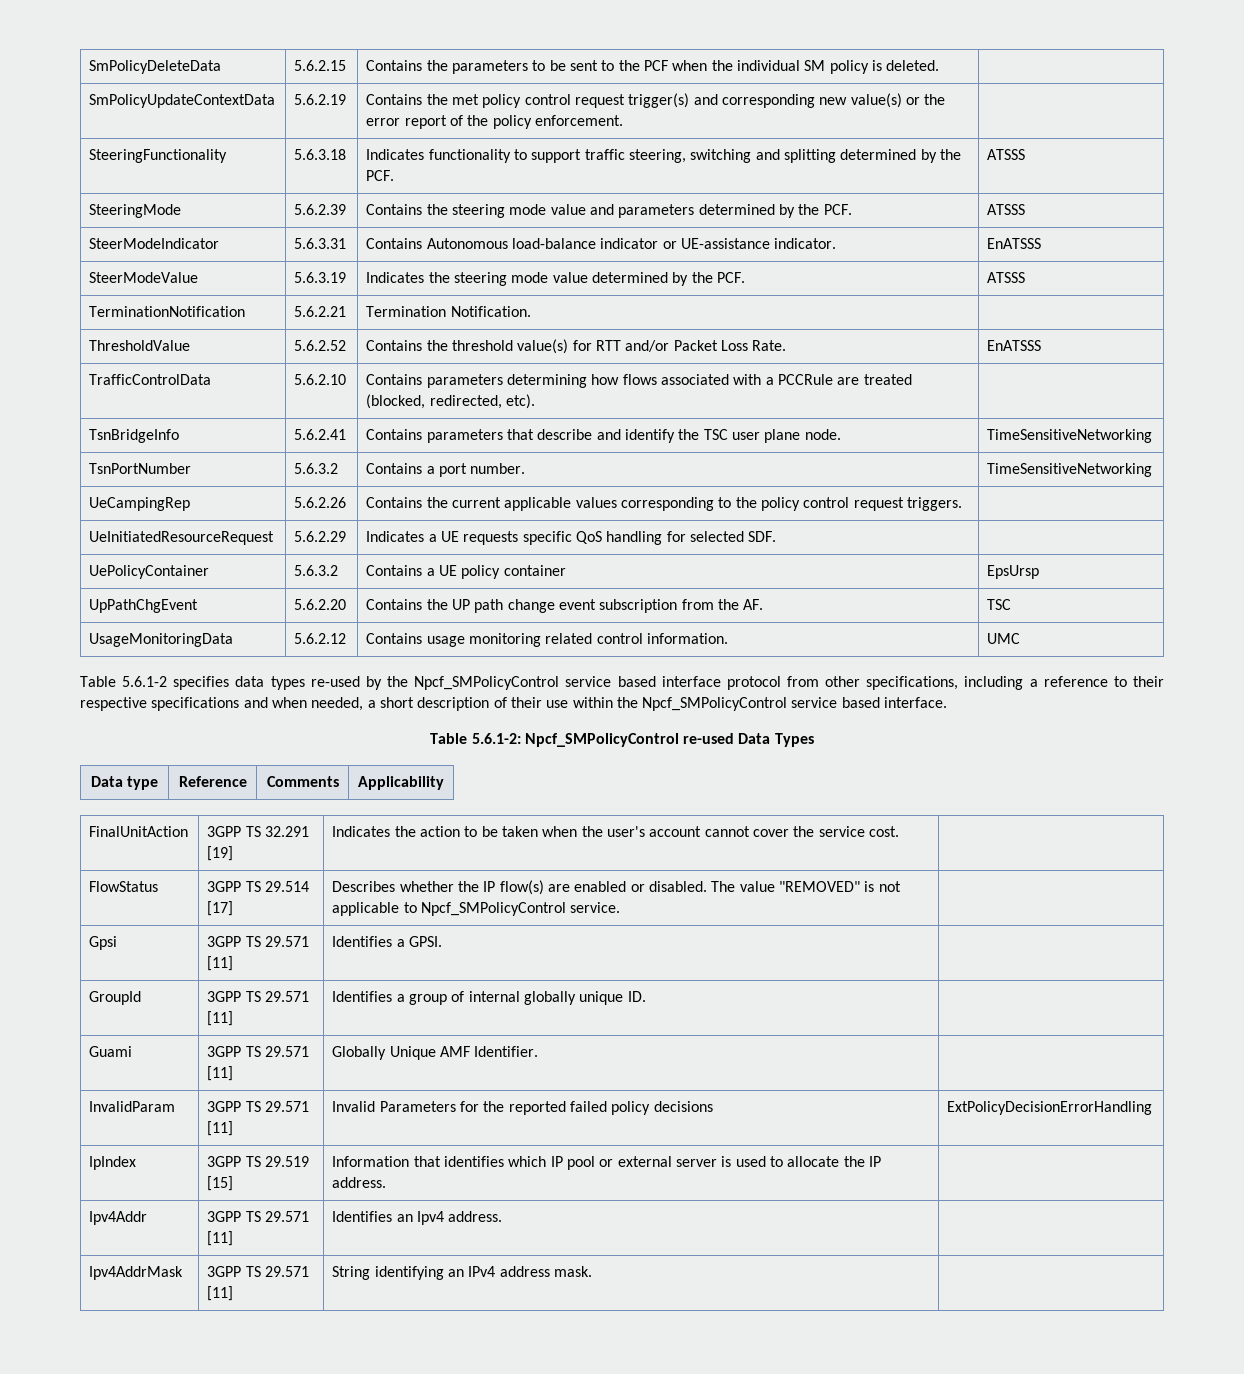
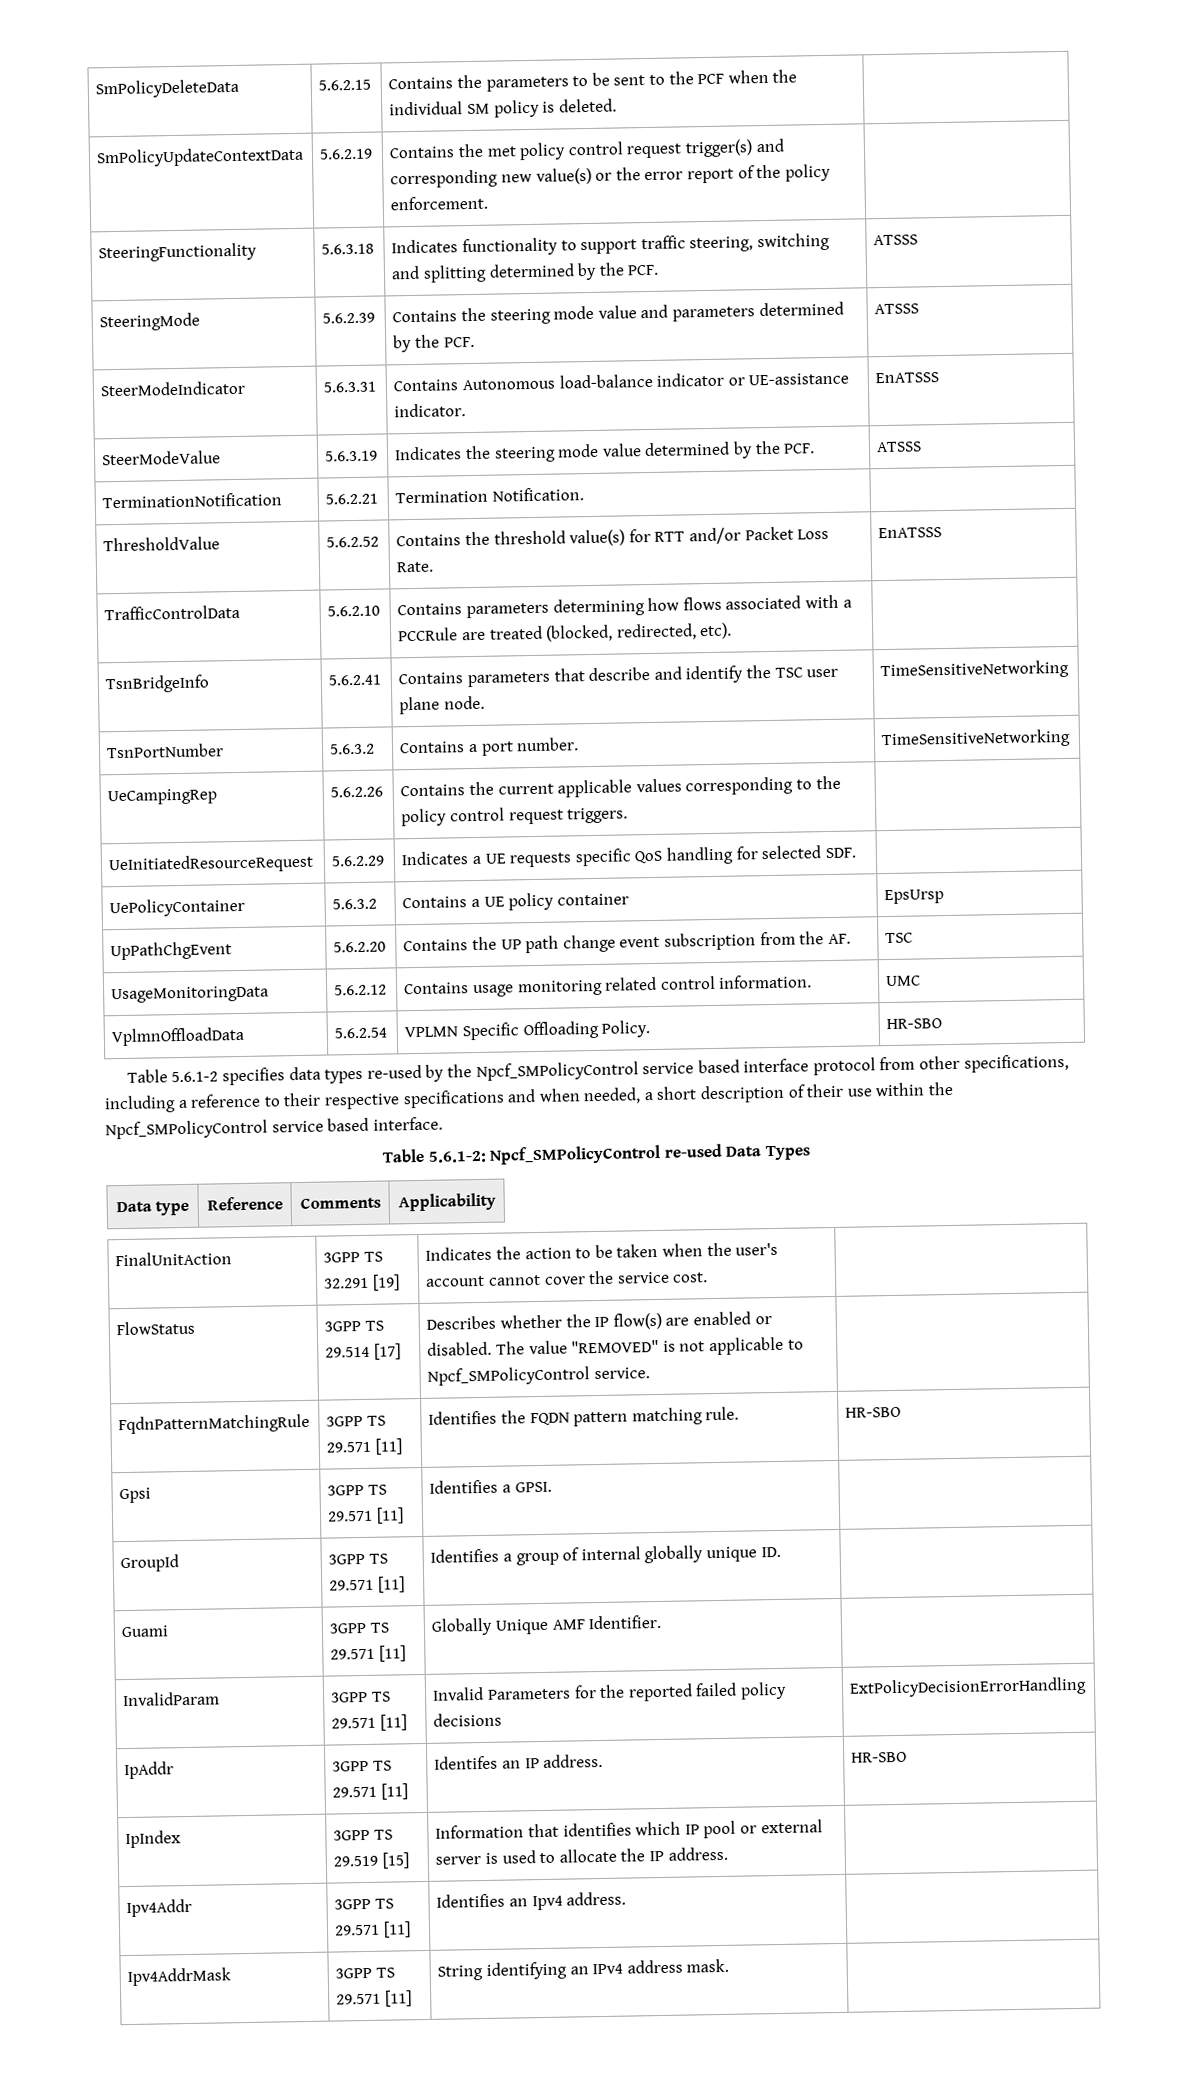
(1021, 638) none -> [111,1026,246,1047] [334,1027,388,1039] [404,1020,651,1041] [886,1018,943,1030] // VplmnOffloadData | 5.6.2.54 | VPLMN Specific Offloading Policy. | HR-SBO
(621, 907) none -> [118,1413,311,1435] [326,1415,386,1427] [326,1438,402,1455] [428,1406,740,1427] [845,1406,902,1418] // FqdnPatternMatchingRule | 3GPP TS 29.571 [11] | Identifies the FQDN pattern matching rule. | HR-SBO
(1153, 1108) none -> [124,1761,175,1780] [332,1760,392,1772] [332,1783,408,1800] [434,1753,604,1770] [851,1751,908,1763] // IpAddr | 3GPP TS 29.571 [11] | Identifes an IP address. | HR-SBO

